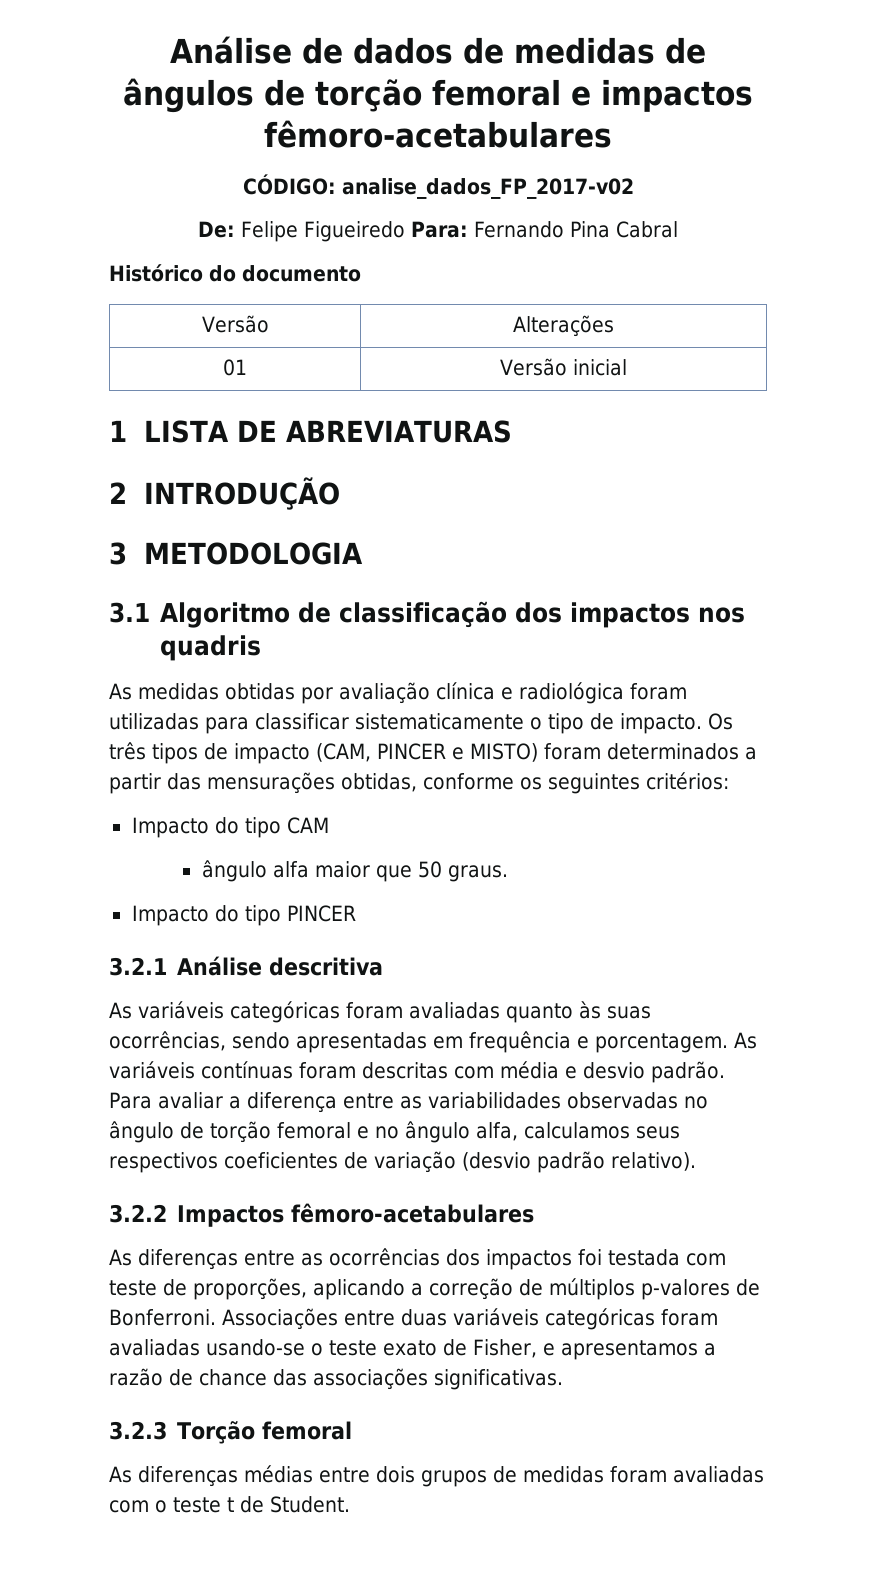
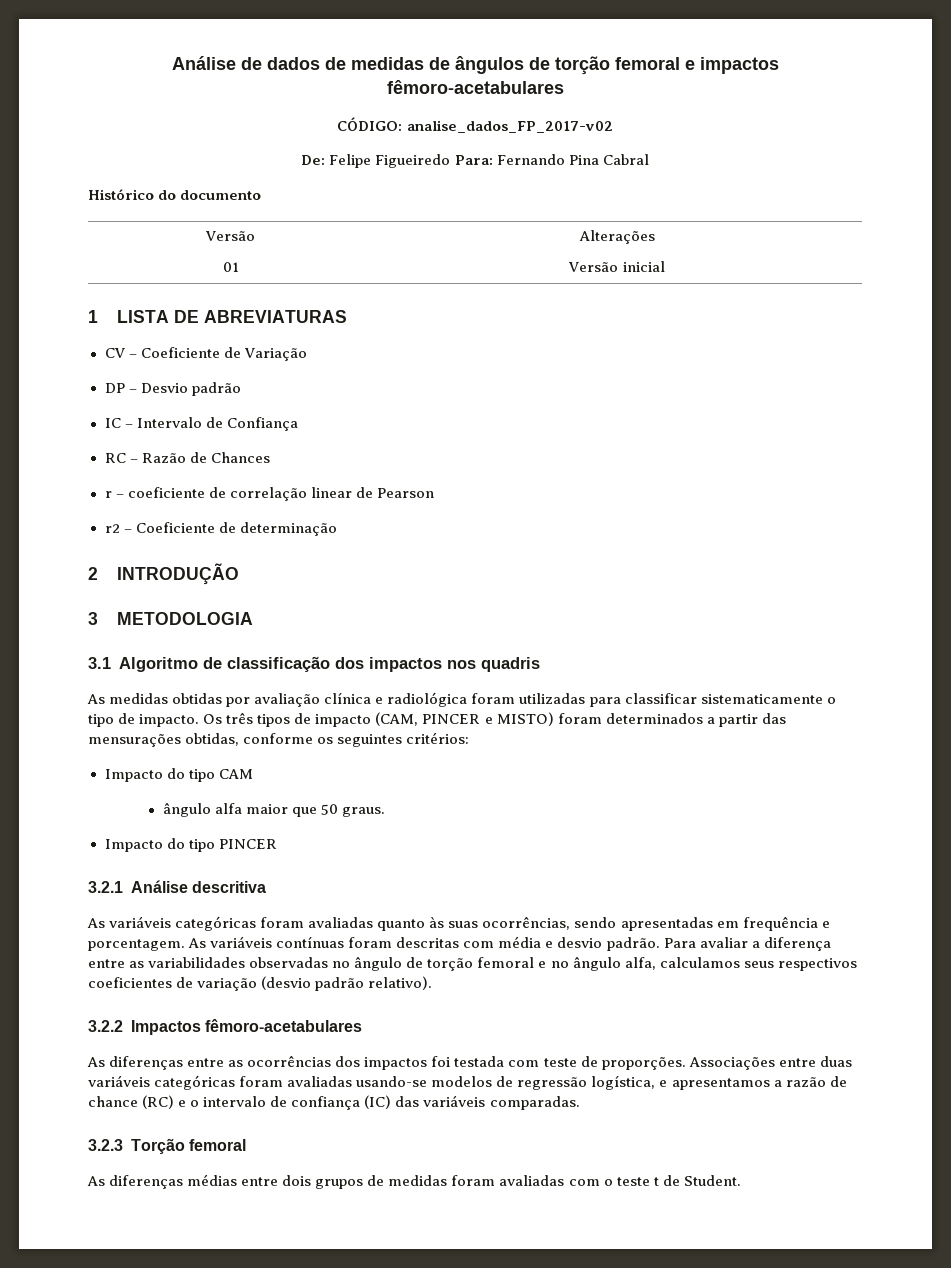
(513, 431) none -> [104,347,307,361] [104,382,241,396] [104,417,298,431] [104,452,270,463] [104,487,434,501] [104,522,337,536] // CV – Coeficiente de Variação // DP – Desvio padrão // IC – Intervalo de Confiança // RC – Razão de Chances // r – coeficiente de correlação linear de Pearson // r2 – Coeficiente de determinação
[193,1278,760,1300] [109,1309,216,1326] proporções, aplicando a correção de múltiplos p-valores de Bonferroni. -> [601,1057,686,1070] proporções.
[311,1339,537,1358] o teste exato de Fisher, -> [431,1075,656,1090] modelos de regressão logística,
[273,1368,563,1390] das associações significativas. -> [142,1095,580,1110] (RC) e o intervalo de confiança (IC) das variáveis comparadas.

